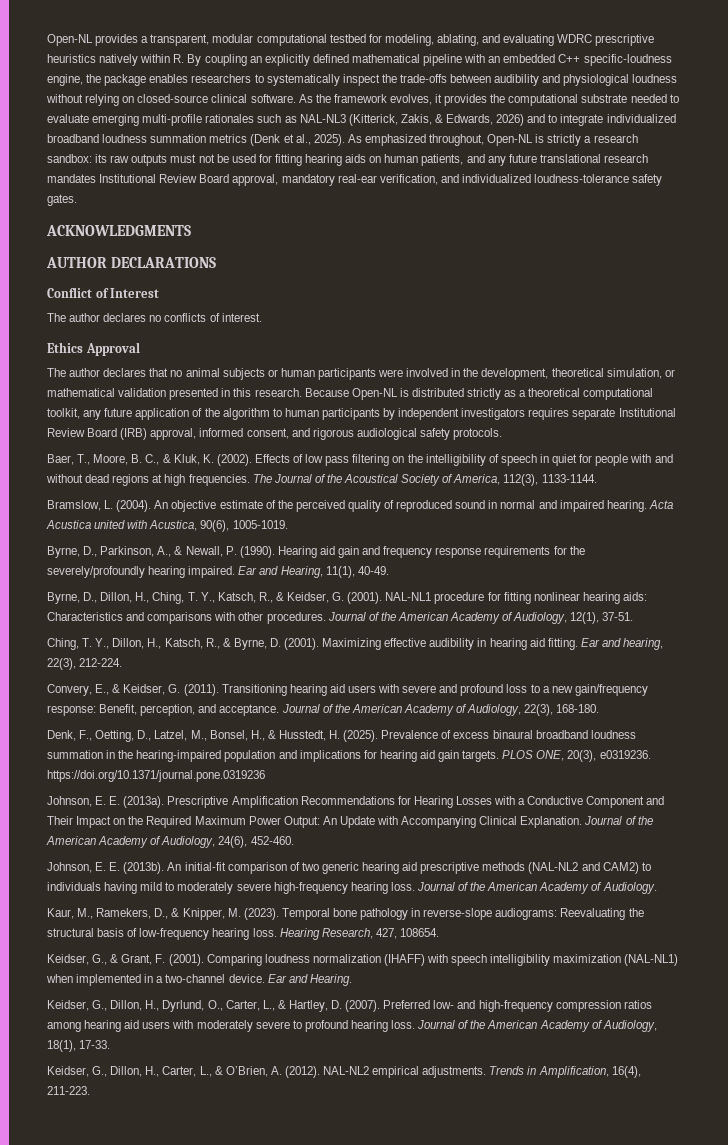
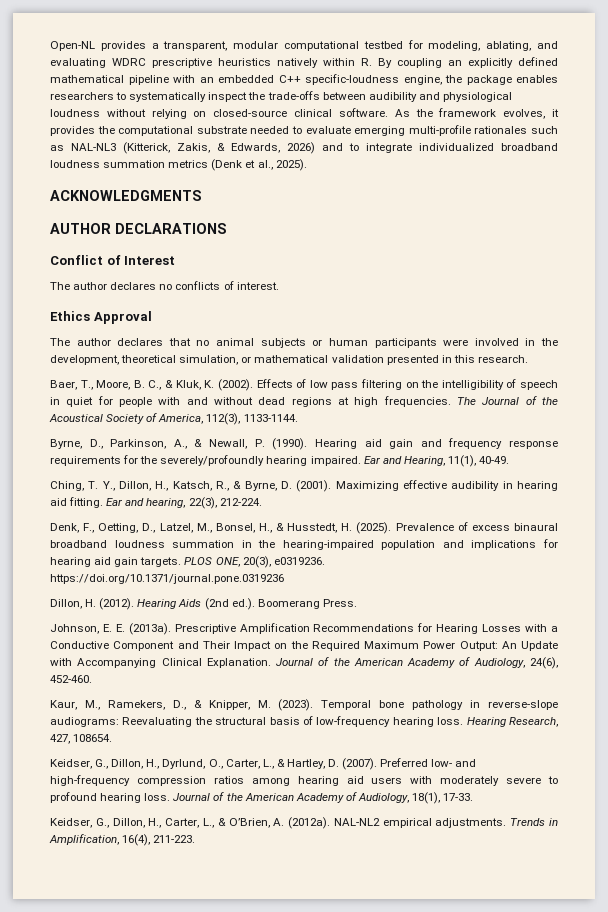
[347,134,638,146] [47,154,648,166] [47,174,663,186] [47,194,77,206] As emphasized throughout, Open-NL is strictly a research sandbox: its raw outputs must not be used for fitting hearing aids on human patients, and any future translational research mandates Institutional Review Board approval, mandatory real-ear verification, and individualized loudness-tolerance safety gates. -> (307, 165) none
[304,388,654,400] [47,408,676,420] [47,428,503,440] Because Open-NL is distributed strictly as a theoretical computational toolkit, any future application of the algorithm to human participants by independent investigators requires separate Institutional Review Board (IRB) approval, informed consent, and rigorous audiological safety protocols. -> (528, 359) none
[47,500,673,512] [46,520,288,532] // Bramslow, L. (2004). An objective estimate of the perceived quality of reproduced sound in normal and impaired hearing. Acta Acustica united with Acustica, 90(6), 1005-1019. -> (298, 418) none
[47,592,647,604] [47,612,634,624] // Byrne, D., Dillon, H., Ching, T. Y., Katsch, R., & Keidser, G. (2001). NAL-NL1 procedure for fitting nonlinear hearing aids: Characteristics and comparisons with other procedures. Journal of the American Academy of Audiology, 12(1), 37-51. -> (510, 460) none
[47,684,648,696] [47,704,600,716] // Convery, E., & Keidser, G. (2011). Transitioning hearing aid users with severe and profound loss to a new gain/frequency response: Benefit, perception, and acceptance. Journal of the American Academy of Audiology, 22(3), 168-180. -> (262, 502) none
(265, 776) none -> [50,598,357,610] // Dillon, H. (2012). Hearing Aids (2nd ed.). Boomerang Press.
[47,862,651,874] [47,882,657,894] // Johnson, E. E. (2013b). An initial-fit comparison of two generic hearing aid prescriptive methods (NAL-NL2 and CAM2) to individuals having mild to moderately severe high-frequency hearing loss. Journal of the American Academy of Audiology. -> (92, 679) none
[47,954,679,966] [46,974,352,986] // Keidser, G., & Grant, F. (2001). Comparing loudness normalization (IHAFF) with speech intelligibility maximization (NAL-NL1) when implemented in a two-channel device. Ear and Hearing. -> (113, 738) none
[284,1066,320,1078] (2012). -> [288,817,331,829] (2012a).

